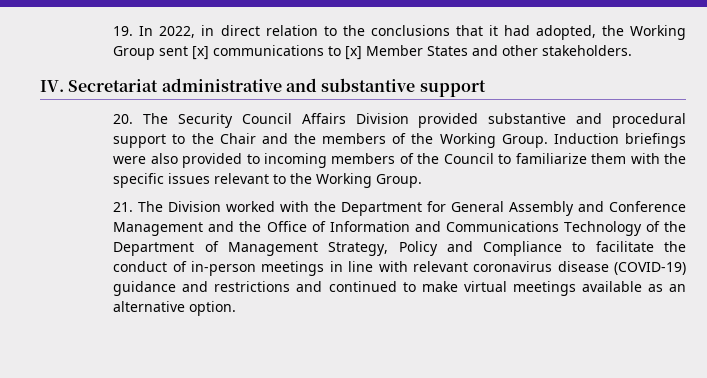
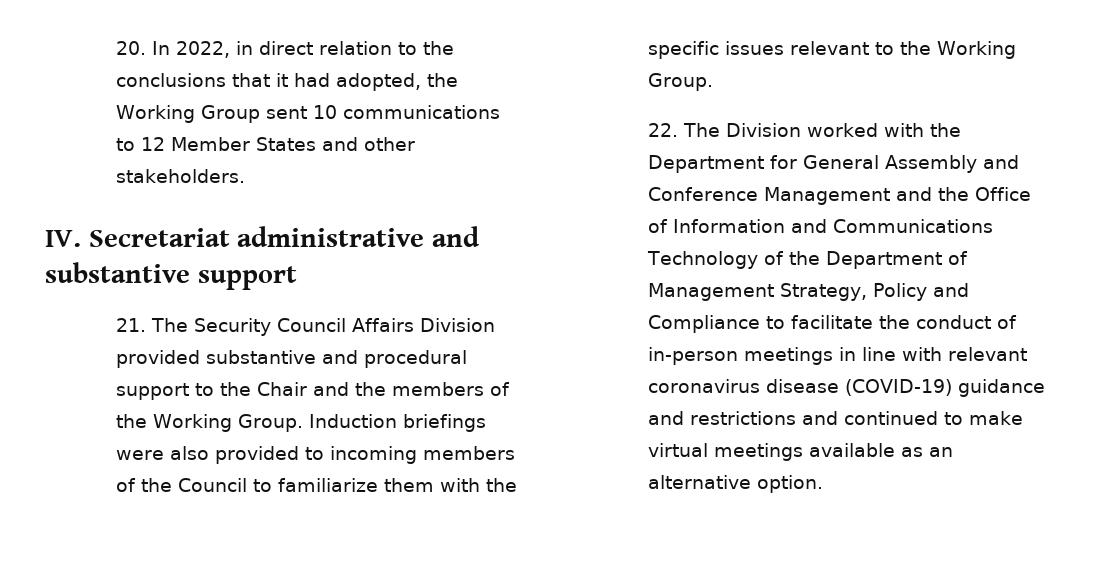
[113,26,134,36] 19. -> [115,41,146,55] 20.
[192,46,210,60] [x] -> [312,105,337,119] 10
[345,46,363,60] [x] -> [140,137,165,151] 12
[113,114,134,124] 20. -> [115,318,146,332] 21.
[113,202,134,212] 21. -> [647,123,678,137] 22.

